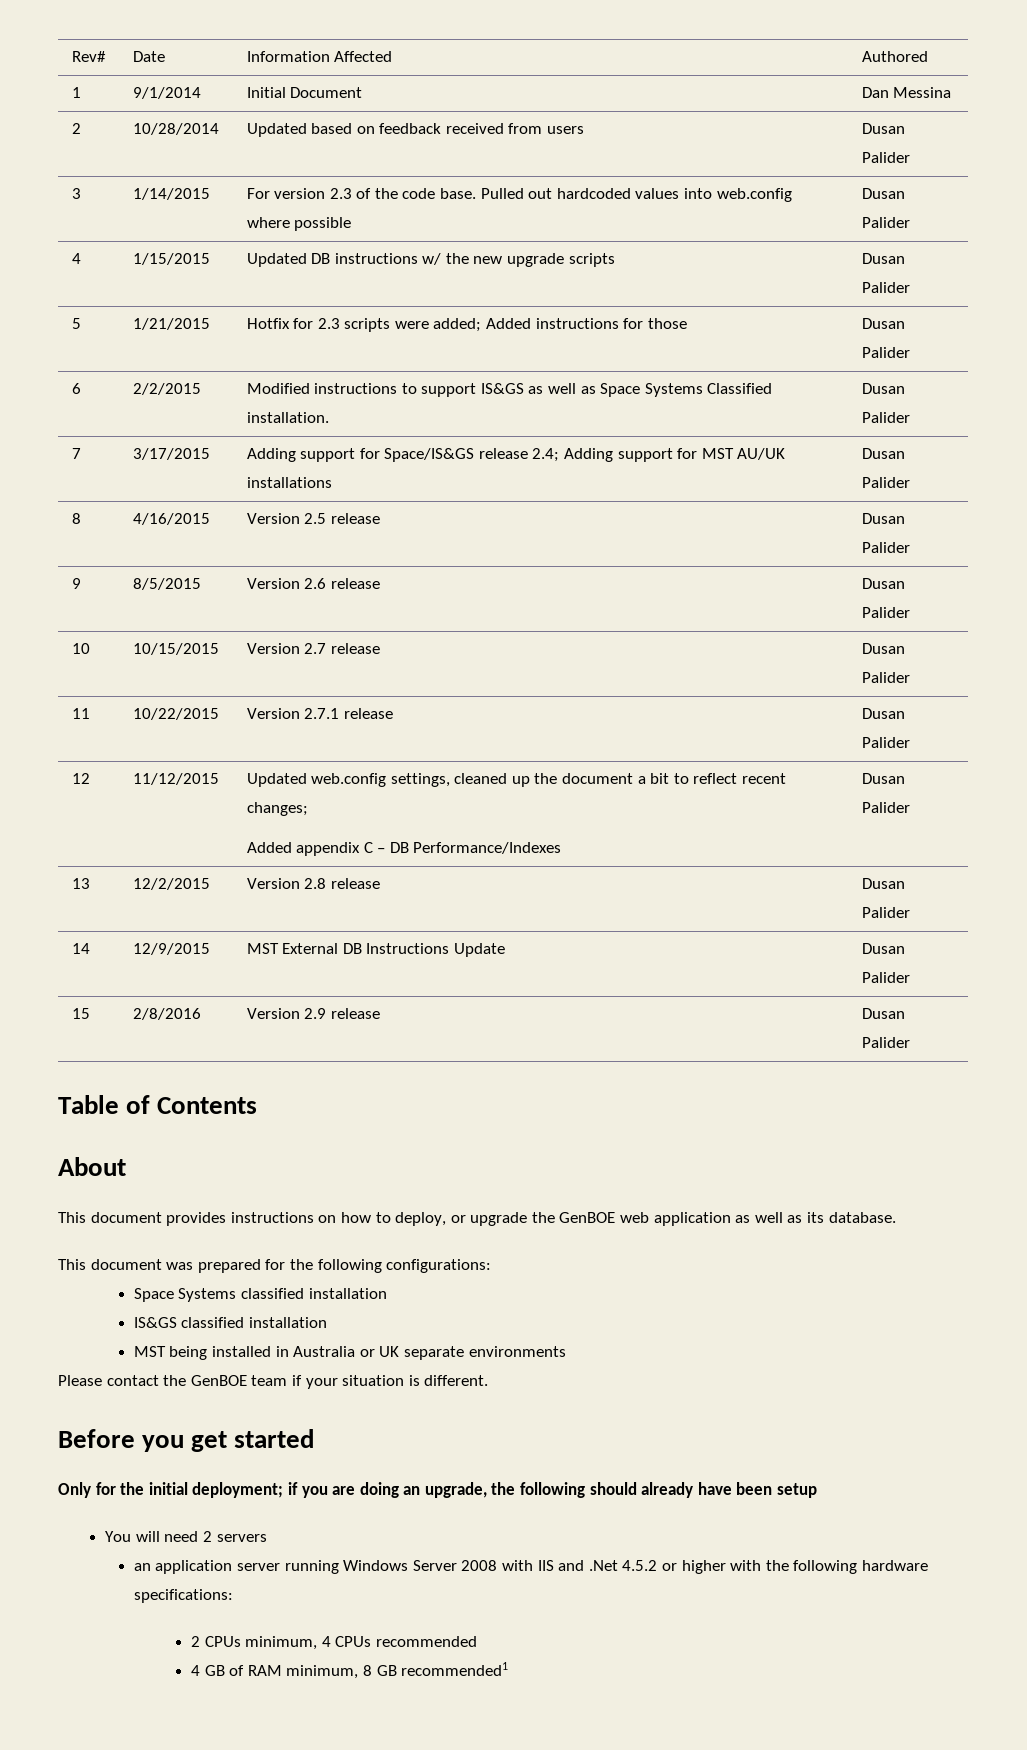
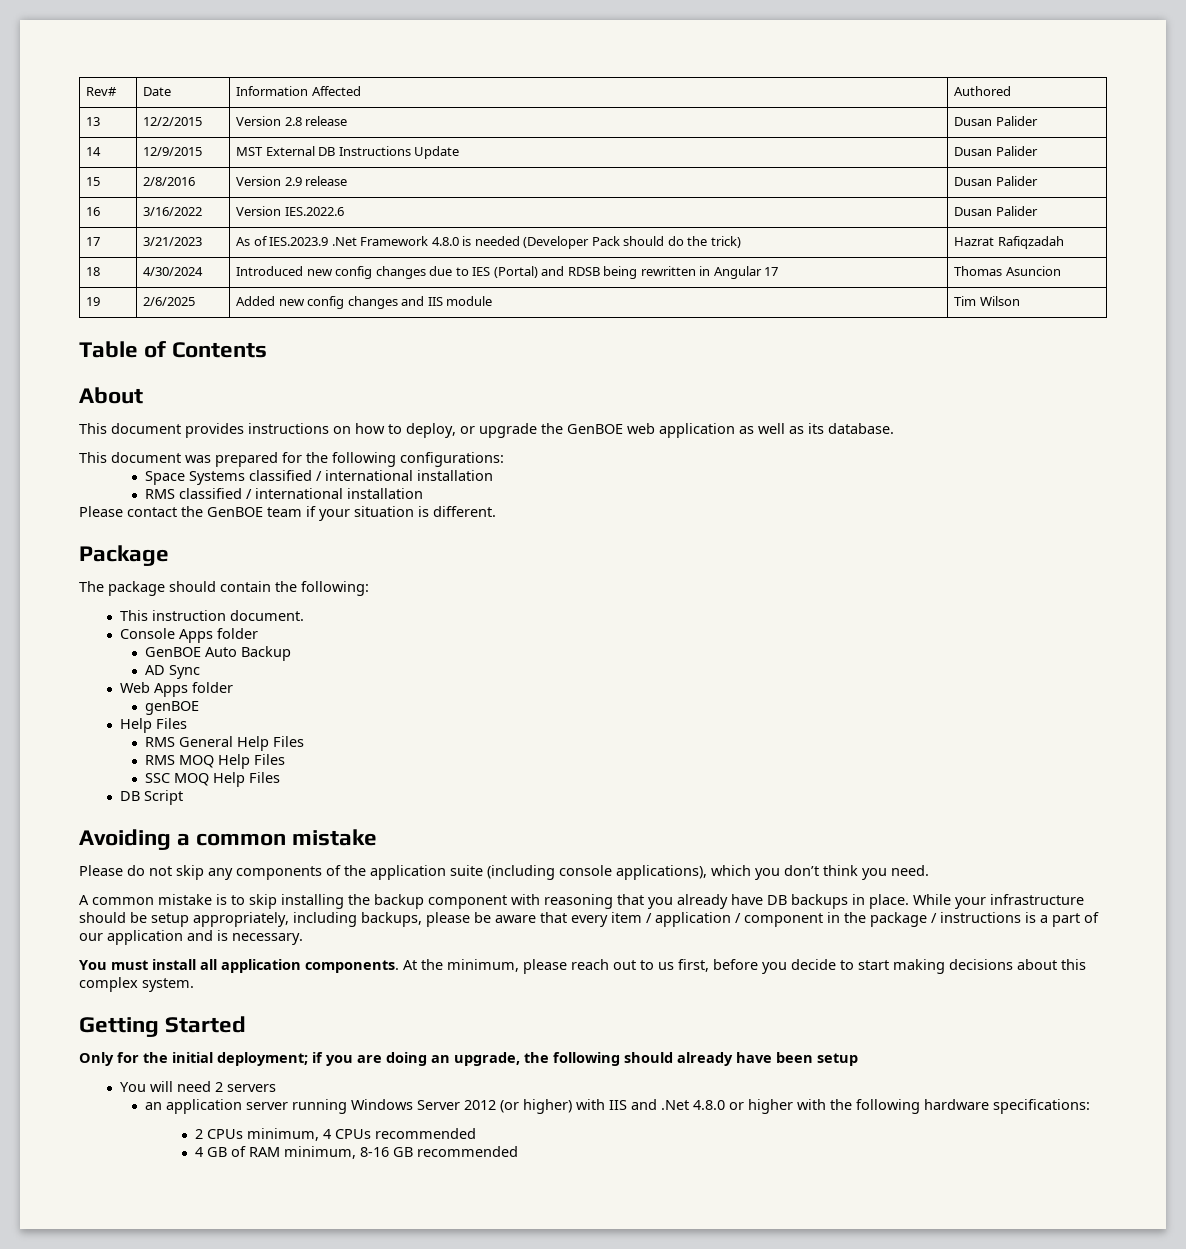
[71,87,81,98] [132,87,201,99] [246,87,363,98] [861,87,952,98] [71,123,81,134] [132,123,219,135] [246,123,585,137] [861,123,905,134] [861,152,910,163] [71,188,81,199] [132,188,210,200] [246,188,792,202] [246,217,352,231] [861,188,905,199] [861,217,910,228] [71,253,81,264] [132,253,210,265] [246,253,615,267] [861,253,905,264] [861,282,910,293] [71,318,81,329] [132,318,210,330] [246,318,687,332] [861,318,905,329] [861,347,910,358] [71,383,81,394] [132,383,201,395] [246,383,773,397] [246,412,329,423] [861,383,905,394] [861,412,910,423] [71,448,81,459] [132,448,210,460] [246,448,786,462] [246,477,332,488] [861,448,905,459] [861,477,910,488] [71,513,81,524] [132,513,210,525] [246,513,380,524] [861,513,905,524] [861,542,910,553] [71,578,81,589] [132,578,201,590] [246,578,380,589] [861,578,905,589] [861,607,910,618] [71,643,90,654] [132,643,219,655] [246,643,380,654] [861,643,905,654] [861,672,910,683] [71,708,90,719] [132,708,219,720] [246,708,393,719] [861,708,905,719] [861,737,910,748] [71,773,90,784] [132,773,219,785] [246,773,787,787] [246,802,308,816] [246,842,562,856] [861,773,905,784] [861,802,910,813] // 1 | 9/1/2014 | Initial Document | Dan Messina // 2 | 10/28/2014 | Updated based on feedback received from users | Dusan Palider // 3 | 1/14/2015 | For version 2.3 of the code base. Pulled out hardcoded values into web.config where possible | Dusan Palider // 4 | 1/15/2015 | Updated DB instructions w/ the new upgrade scripts | Dusan Palider // 5 | 1/21/2015 | Hotfix for 2.3 scripts were added; Added instructions for those | Dusan Palider // 6 | 2/2/2015 | Modified instructions to support IS&GS as well as Space Systems Classified installation. | Dusan Palider // 7 | 3/17/2015 | Adding support for Space/IS&GS release 2.4; Adding support for MST AU/UK installations | Dusan Palider // 8 | 4/16/2015 | Version 2.5 release | Dusan Palider // 9 | 8/5/2015 | Version 2.6 release | Dusan Palider // 10 | 10/15/2015 | Version 2.7 release | Dusan Palider // 11 | 10/22/2015 | Version 2.7.1 release | Dusan Palider // 12 | 11/12/2015 | Updated web.config settings, cleaned up the document a bit to reflect recent changes; // Added appendix C – DB Performance/Indexes | Dusan Palider -> (1012, 91) none
(910, 1042) none -> [86,207,101,216] [143,207,203,216] [236,206,344,216] [954,206,1038,216] [86,237,101,246] [143,237,203,246] [236,236,741,249] [954,236,1064,249] [86,267,101,276] [143,267,204,276] [236,266,779,279] [954,266,1061,276] [86,297,101,306] [143,297,196,306] [236,296,493,309] [954,296,1020,306] // 16 | 3/16/2022 | Version IES.2022.6 | Dusan Palider // 17 | 3/21/2023 | As of IES.2023.9 .Net Framework 4.8.0 is needed (Developer Pack should do the trick) | Hazrat Rafiqzadah // 18 | 4/30/2024 | Introduced new config changes due to IES (Portal) and RDSB being rewritten in Angular 17 | Thomas Asuncion // 19 | 2/6/2025 | Added new config changes and IIS module | Tim Wilson
[308,1288,387,1299] [133,1317,328,1328] [133,1346,566,1360] installation // IS&GS classified installation // MST being installed in Australia or UK separate environments -> [315,470,493,481] [144,488,423,499] / international installation // RMS classified / international installation
[58,1429,315,1452] Before you get started -> [79,545,169,566] [79,581,369,596] [119,610,304,621] [119,628,258,643] [144,646,291,661] [144,665,200,679] [119,682,233,697] [144,701,199,715] [119,718,187,733] [144,736,304,751] [144,754,285,769] [144,772,280,787] [119,790,183,805] [79,829,378,850] [79,865,929,880] [79,894,1084,909] [79,912,1099,927] [79,930,303,945] [79,959,1086,974] [79,977,194,992] [79,1016,247,1037] Package // The package should contain the following: // This instruction document. // Console Apps folder // GenBOE Auto Backup // AD Sync // Web Apps folder // genBOE // Help Files // RMS General Help Files // RMS MOQ Help Files // SSC MOQ Help Files // DB Script // Avoiding a common mistake // Please do not skip any components of the application suite (including console applications), which you don’t think you need. // A common mistake is to skip installing the backup component with reasoning that you already have DB backups in place. While your infrastructure should be setup appropriately, including backups, please be aware that every item / application / component in the package / instructions is a part of our application and is necessary. // You must install all application components. At the minimum, please reach out to us first, before you decide to start making decisions about this complex system. // Getting Started
[461,1560,498,1571] 2008 -> [463,1099,572,1114] 2012 (or higher)
[622,1560,658,1571] 4.5.2 -> [692,1100,725,1110] 4.8.0
[362,1662,509,1676] 8 GB recommended1 -> [359,1146,518,1157] 8-16 GB recommended

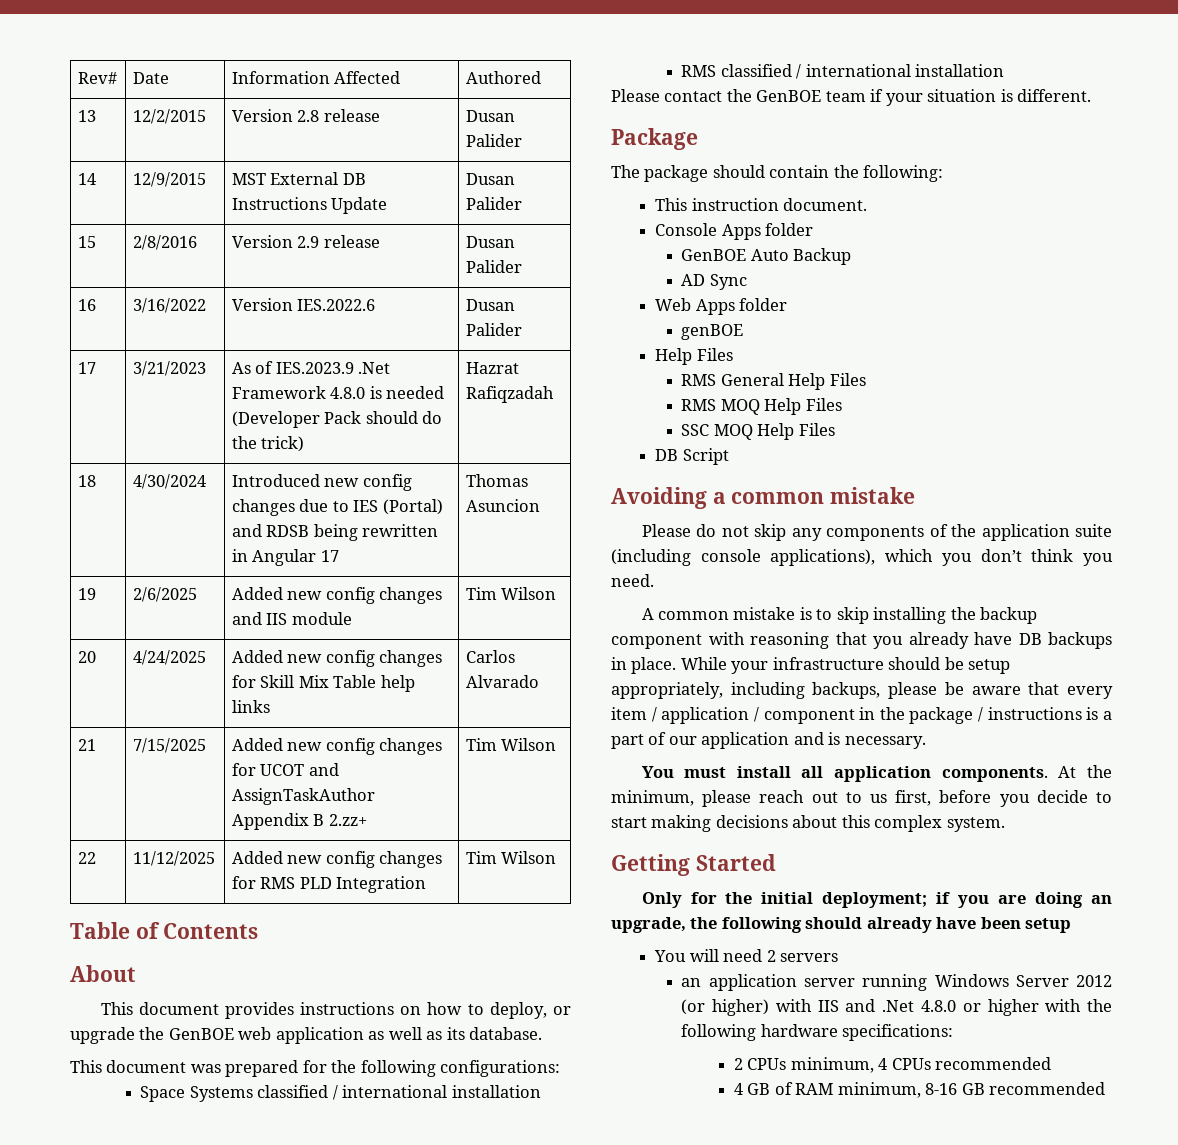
(1020, 301) none -> [77,651,96,663] [132,650,206,665] [231,650,443,667] [231,675,415,692] [231,700,270,713] [465,650,515,663] [465,675,539,688] [77,739,96,751] [132,738,206,753] [231,738,443,755] [231,763,339,776] [231,788,375,805] [231,813,367,830] [465,738,557,751] [77,852,96,864] [132,851,215,866] [231,851,443,868] [231,876,427,893] [465,851,557,864] // 20 | 4/24/2025 | Added new config changes for Skill Mix Table help links | Carlos Alvarado // 21 | 7/15/2025 | Added new config changes for UCOT and AssignTaskAuthor Appendix B 2.zz+ | Tim Wilson // 22 | 11/12/2025 | Added new config changes for RMS PLD Integration | Tim Wilson

